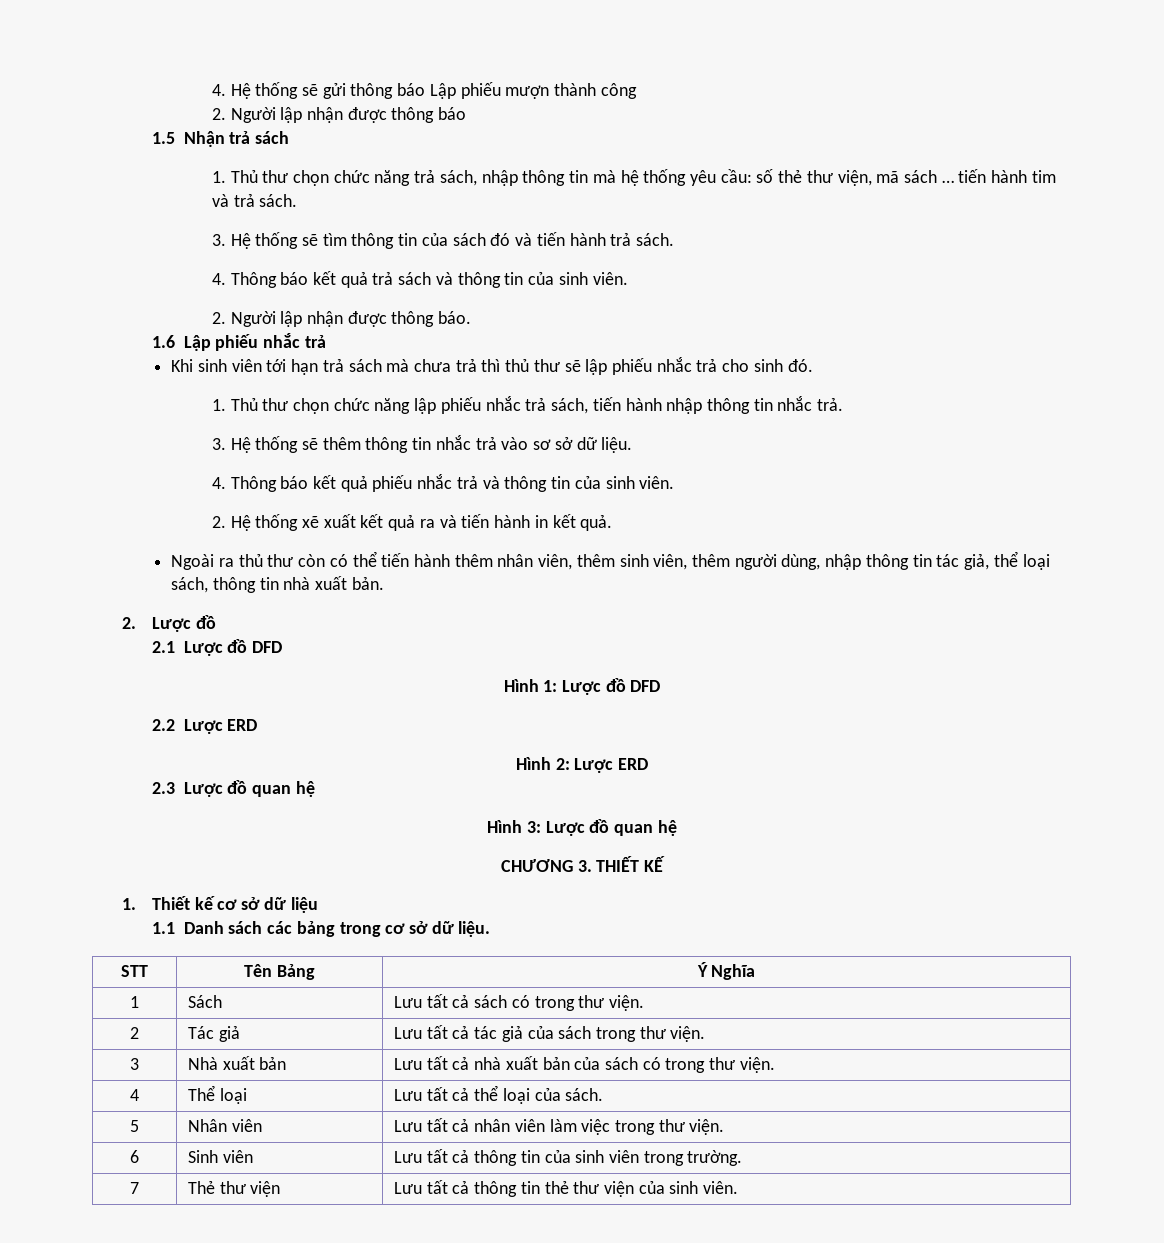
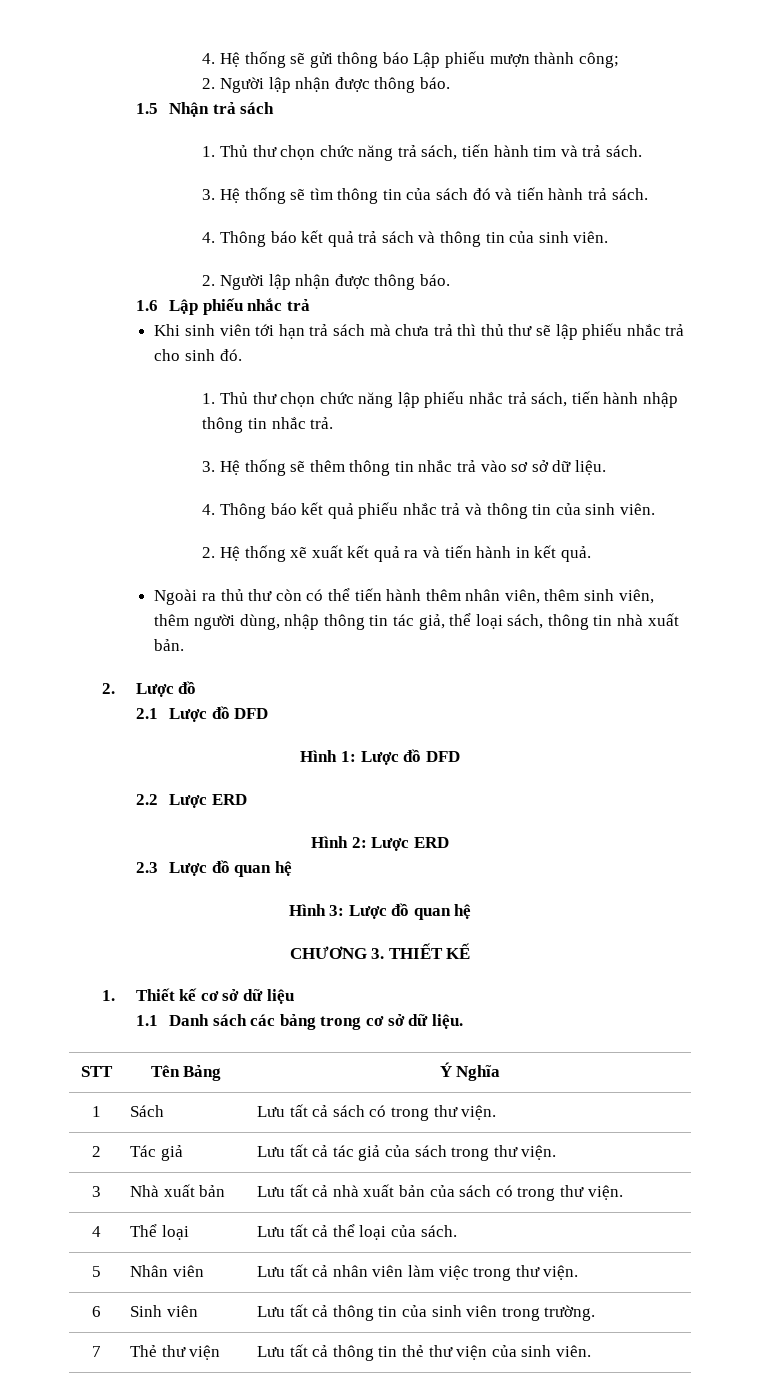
[600,83,637,99] [211,107,467,123] công // 2. Người lập nhận được thông báo -> [578,52,619,68] [202,77,450,93] công; // 2. Người lập nhận được thông báo.
[481,169,954,186] nhập thông tin mà hệ thống yêu cầu: số thẻ thư viện, mã sách … -> (458, 152) none

